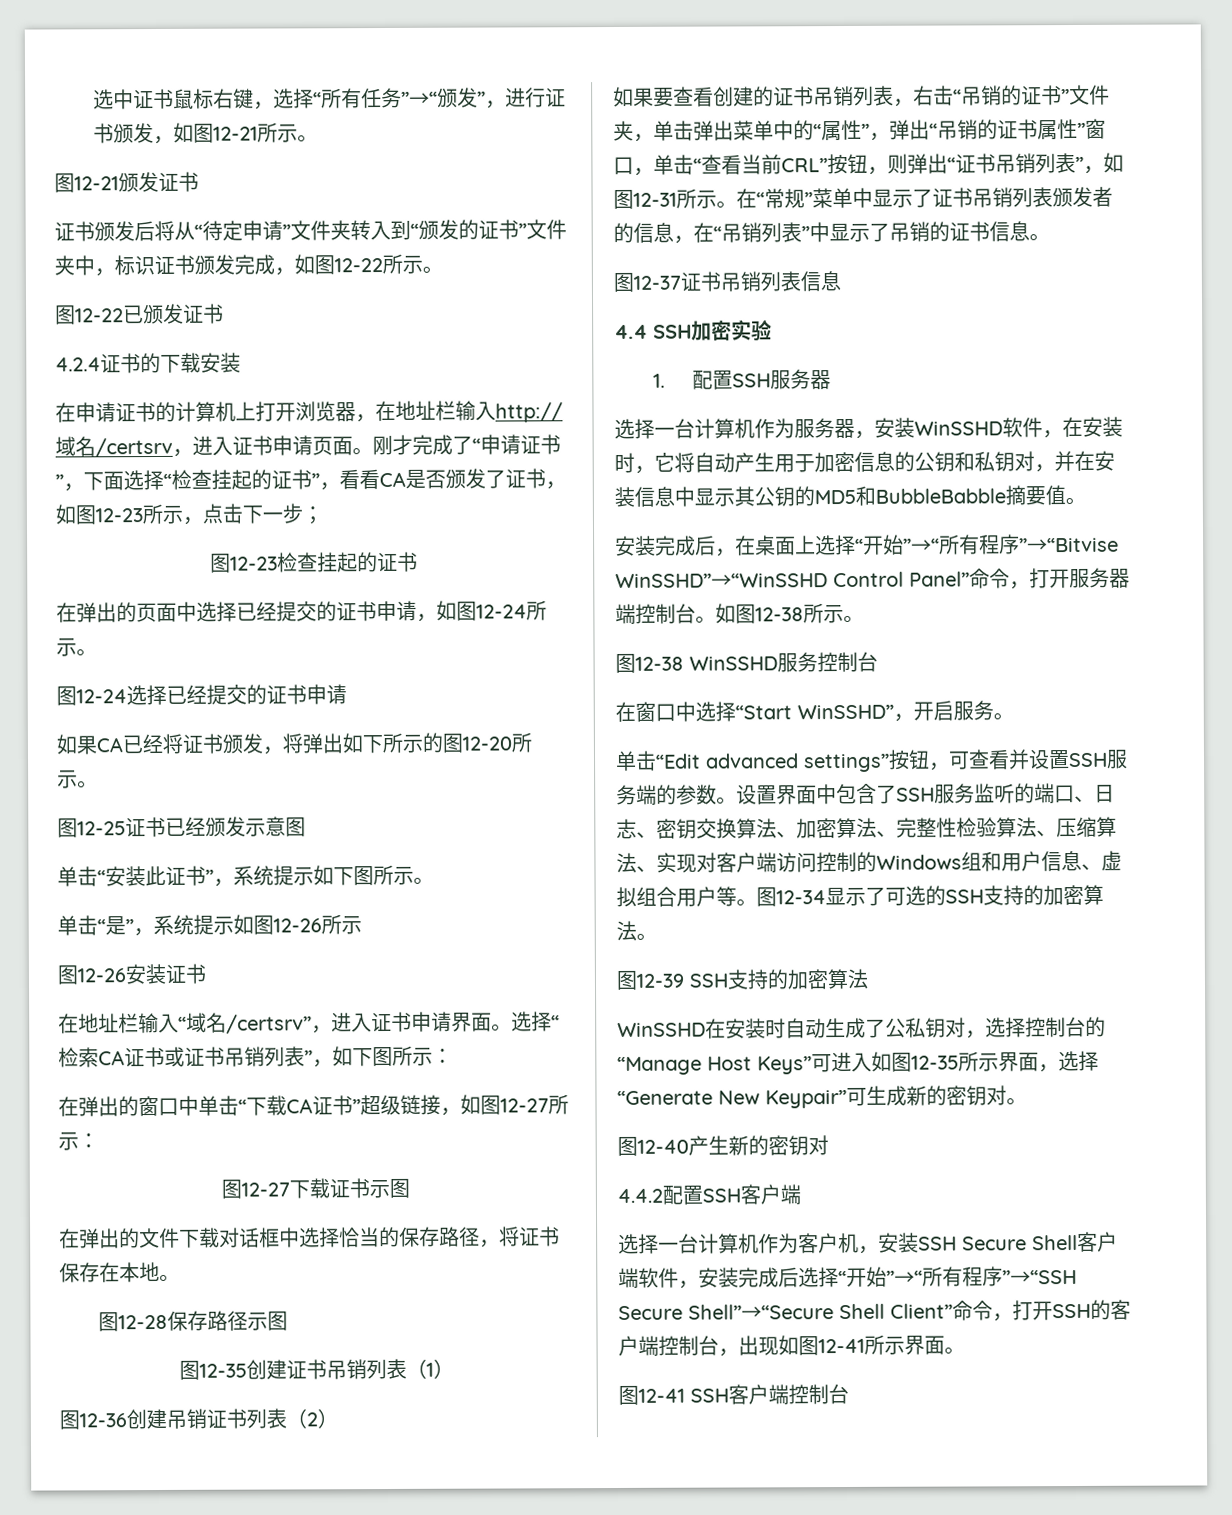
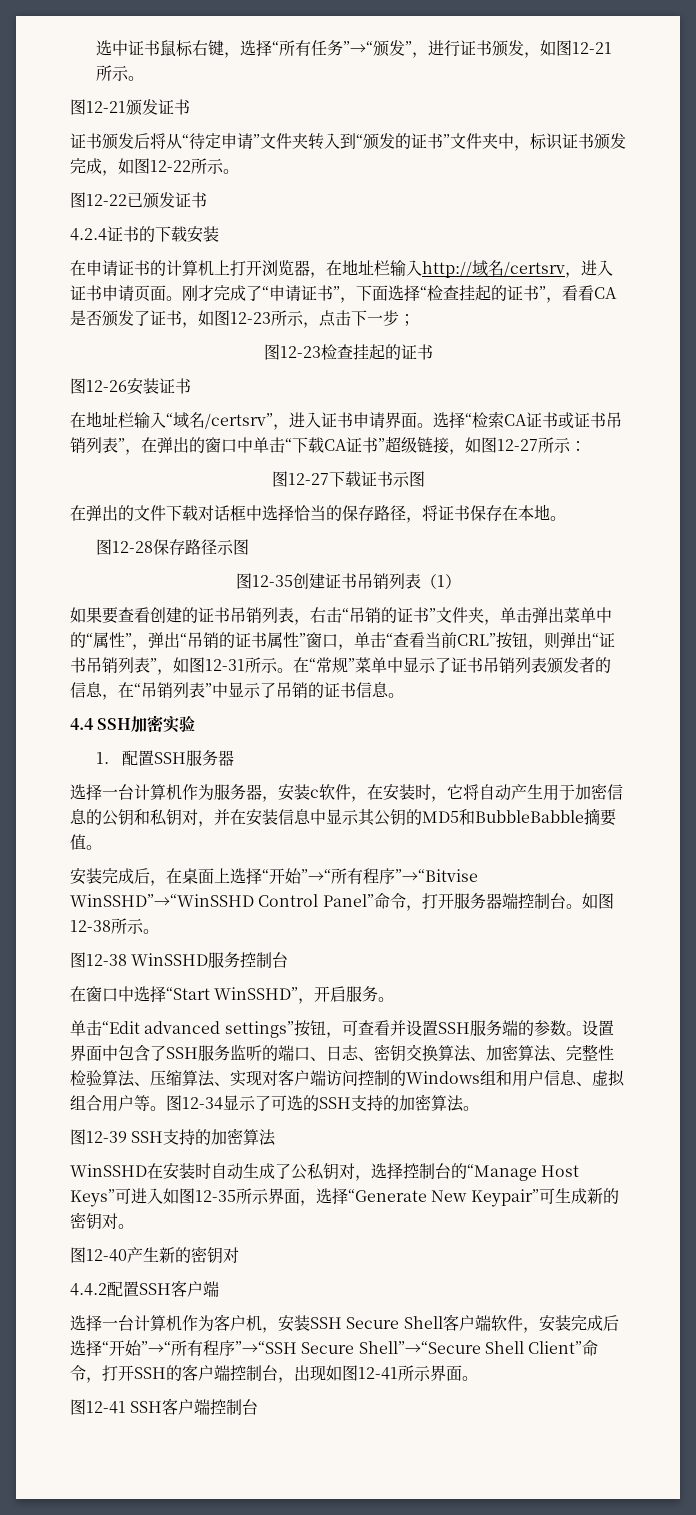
[56,600,547,623] [56,638,97,657] [56,684,347,706] [56,732,532,755] [57,770,98,789] [57,816,306,838] [57,864,434,887] [57,914,362,937] // 在弹出的页面中选择已经提交的证书申请，如图12-24所示。 // 图12-24选择已经提交的证书申请 // 如果CA已经将证书颁发，将弹出如下所示的图12-20所示。 // 图12-25证书已经颁发示意图 // 单击“安装此证书”，系统提示如下图所示。 // 单击“是”，系统提示如图12-26所示 -> (433, 352) none
[332,1045,453,1067] 如下图所示： // -> (141, 452) none
[59,1408,338,1430] // 图12-36创建吊销证书列表（2） -> (461, 581) none
[613,271,841,293] // 图12-37证书吊销列表信息 -> (404, 695) none
[914,421,1003,436] WinSSHD -> [310,789,319,798] c

